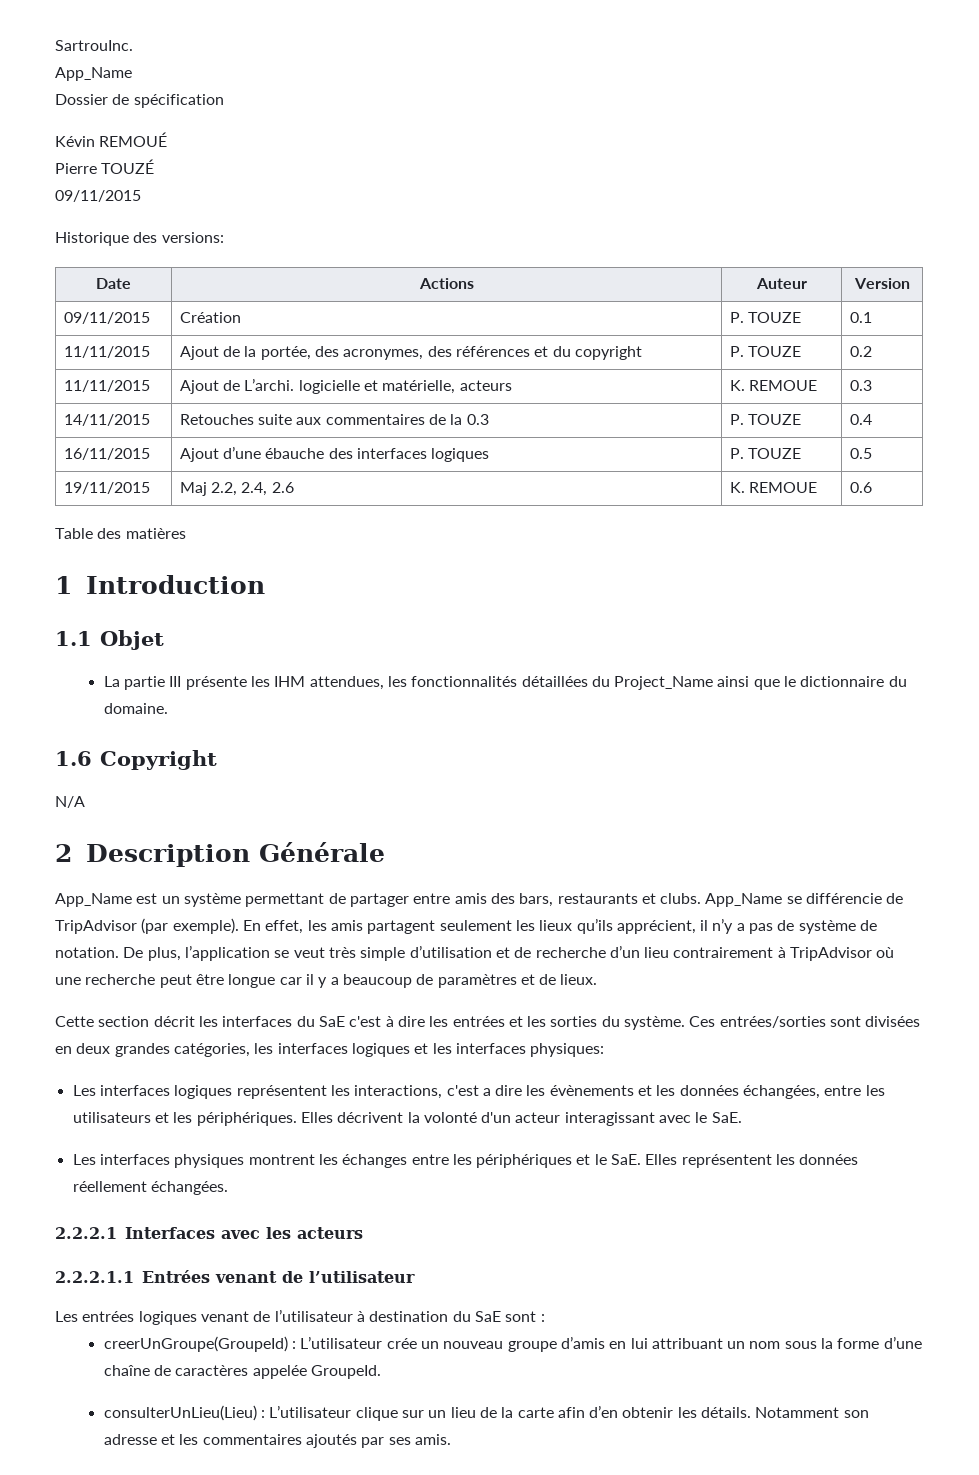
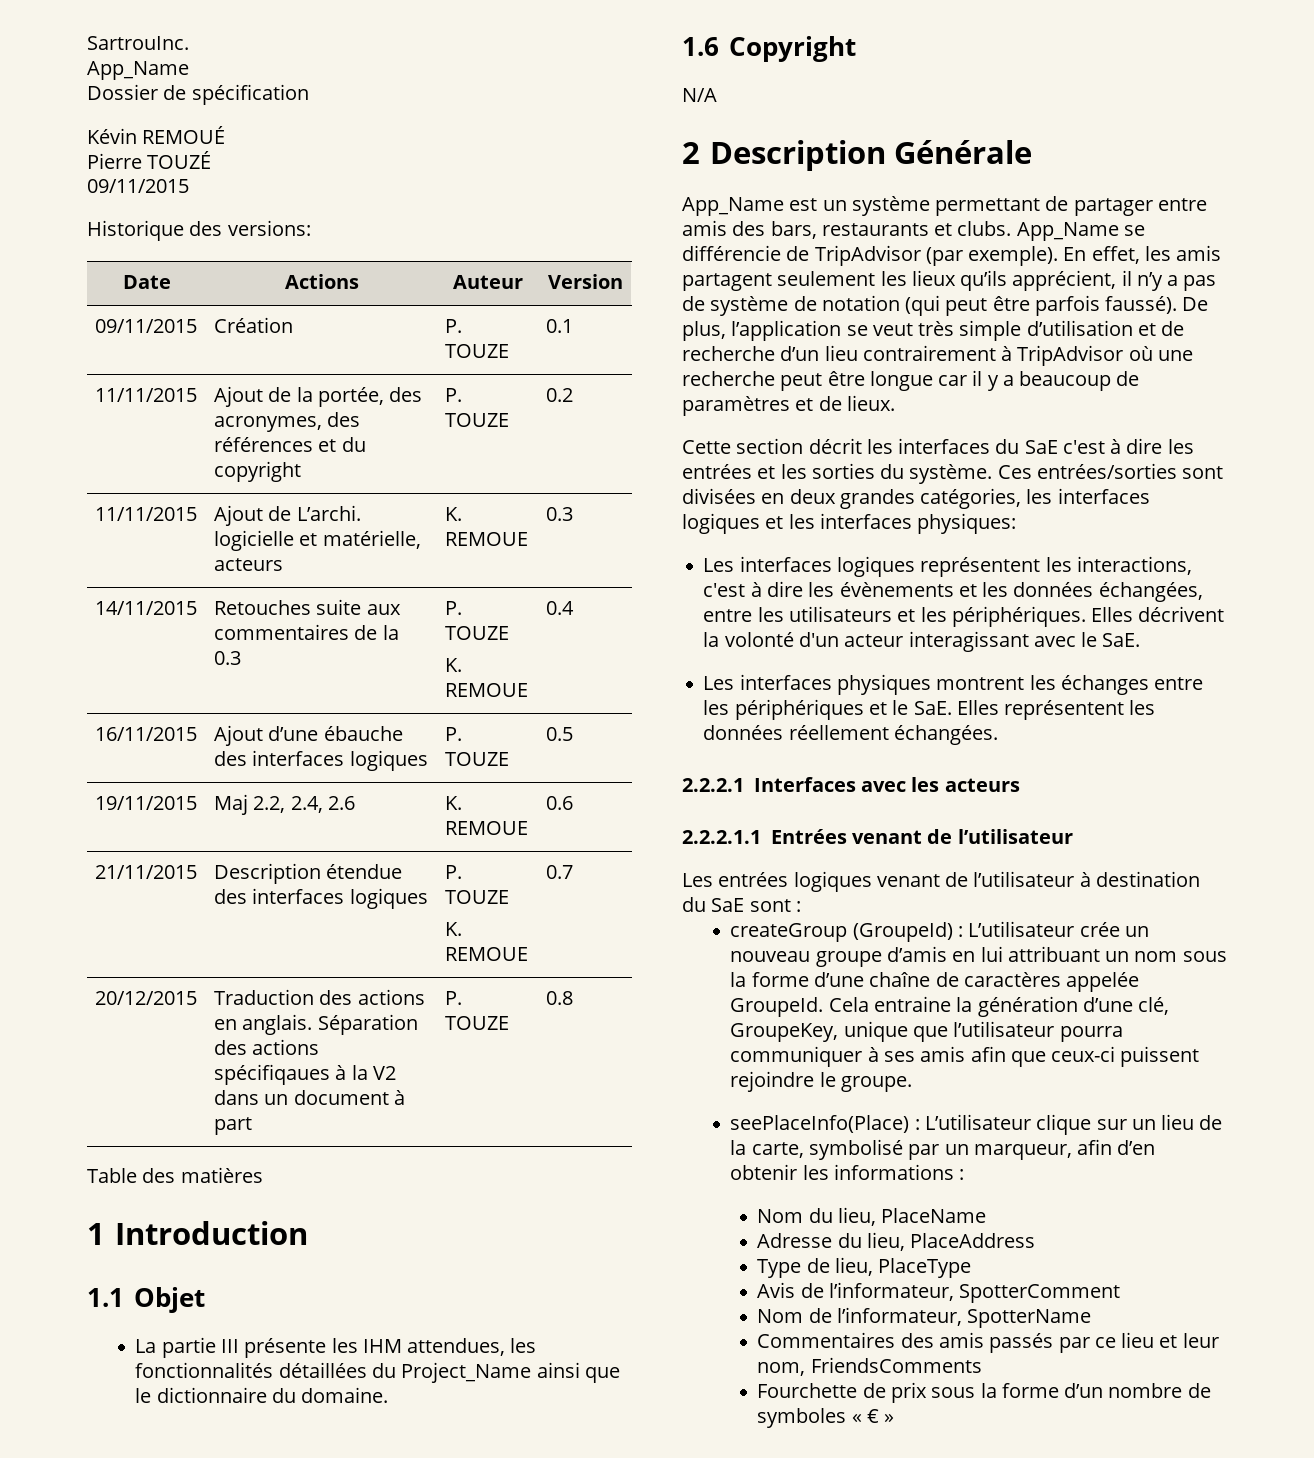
(802, 419) none -> [445,658,463,672] [445,683,529,697] // K. REMOUE
(872, 487) none -> [95,865,198,879] [214,863,403,884] [214,888,428,909] [445,865,463,879] [445,890,510,904] [445,922,463,936] [445,947,529,961] [546,865,574,879] [95,991,198,1005] [214,989,425,1005] [214,1014,418,1035] [214,1039,320,1055] [214,1064,396,1085] [214,1090,405,1105] [214,1117,253,1135] [445,991,463,1005] [445,1016,510,1030] [546,991,574,1005] // 21/11/2015 | Description étendue des interfaces logiques | P. TOUZE // K. REMOUE | 0.7 // 20/12/2015 | Traduction des actions en anglais. Séparation des actions spécifiqaues à la V2 dans un document à part | P. TOUZE | 0.8
[55,947,119,958] notation. -> [821,295,1178,316] notation (qui peut être parfois faussé).
[482,1088,491,1096] a -> [750,582,762,597] à
[103,1336,288,1352] creerUnGroupe(GroupeId) -> [730,922,953,942] createGroup (GroupeId)
[103,1405,257,1421] // consulterUnLieu(Lieu) -> [828,996,1170,1017] [730,1021,1123,1042] [730,1046,1200,1067] [730,1071,912,1092] [730,1115,910,1133] Cela entraine la génération d’une clé, GroupeKey, unique que l’utilisateur pourra communiquer à ses amis afin que ceux-ci puissent rejoindre le groupe. // seePlaceInfo(Place)
[517,1405,869,1418] [103,1434,451,1448] carte afin d’en obtenir les détails. Notamment son adresse et les commentaires ajoutés par ses amis. -> [751,1139,1156,1160] [730,1164,965,1180] [757,1207,987,1226] [757,1232,1036,1251] [757,1257,972,1278] [757,1282,1121,1303] [757,1307,1092,1328] [757,1332,1219,1353] [757,1357,982,1376] [757,1382,1211,1403] [757,1408,895,1428] carte, symbolisé par un marqueur, afin d’en obtenir les informations : // Nom du lieu, PlaceName // Adresse du lieu, PlaceAddress // Type de lieu, PlaceType // Avis de l’informateur, SpotterComment // Nom de l’informateur, SpotterName // Commentaires des amis passés par ce lieu et leur nom, FriendsComments // Fourchette de prix sous la forme d’un nombre de symboles « € »

